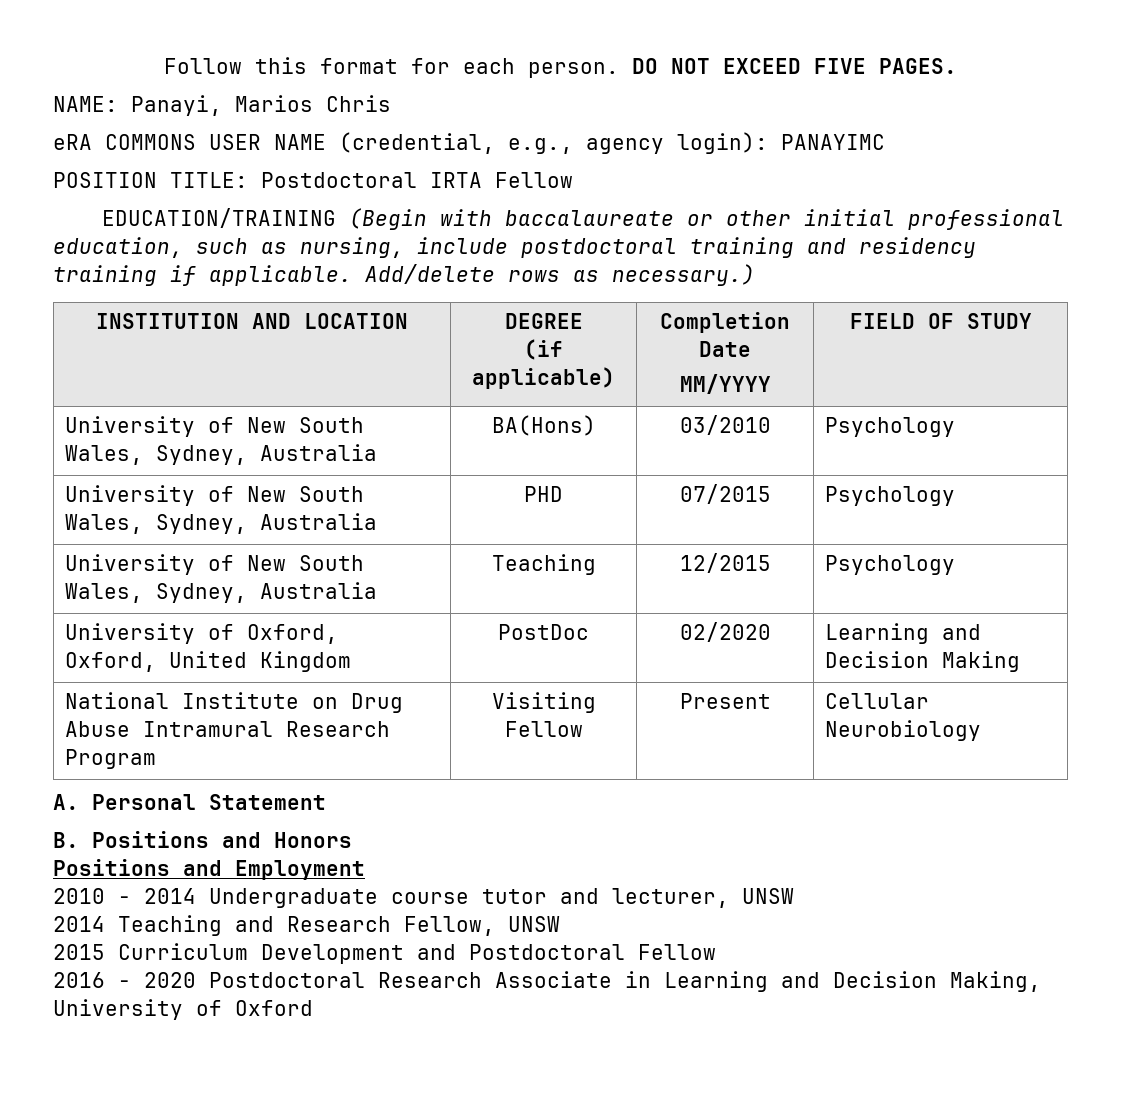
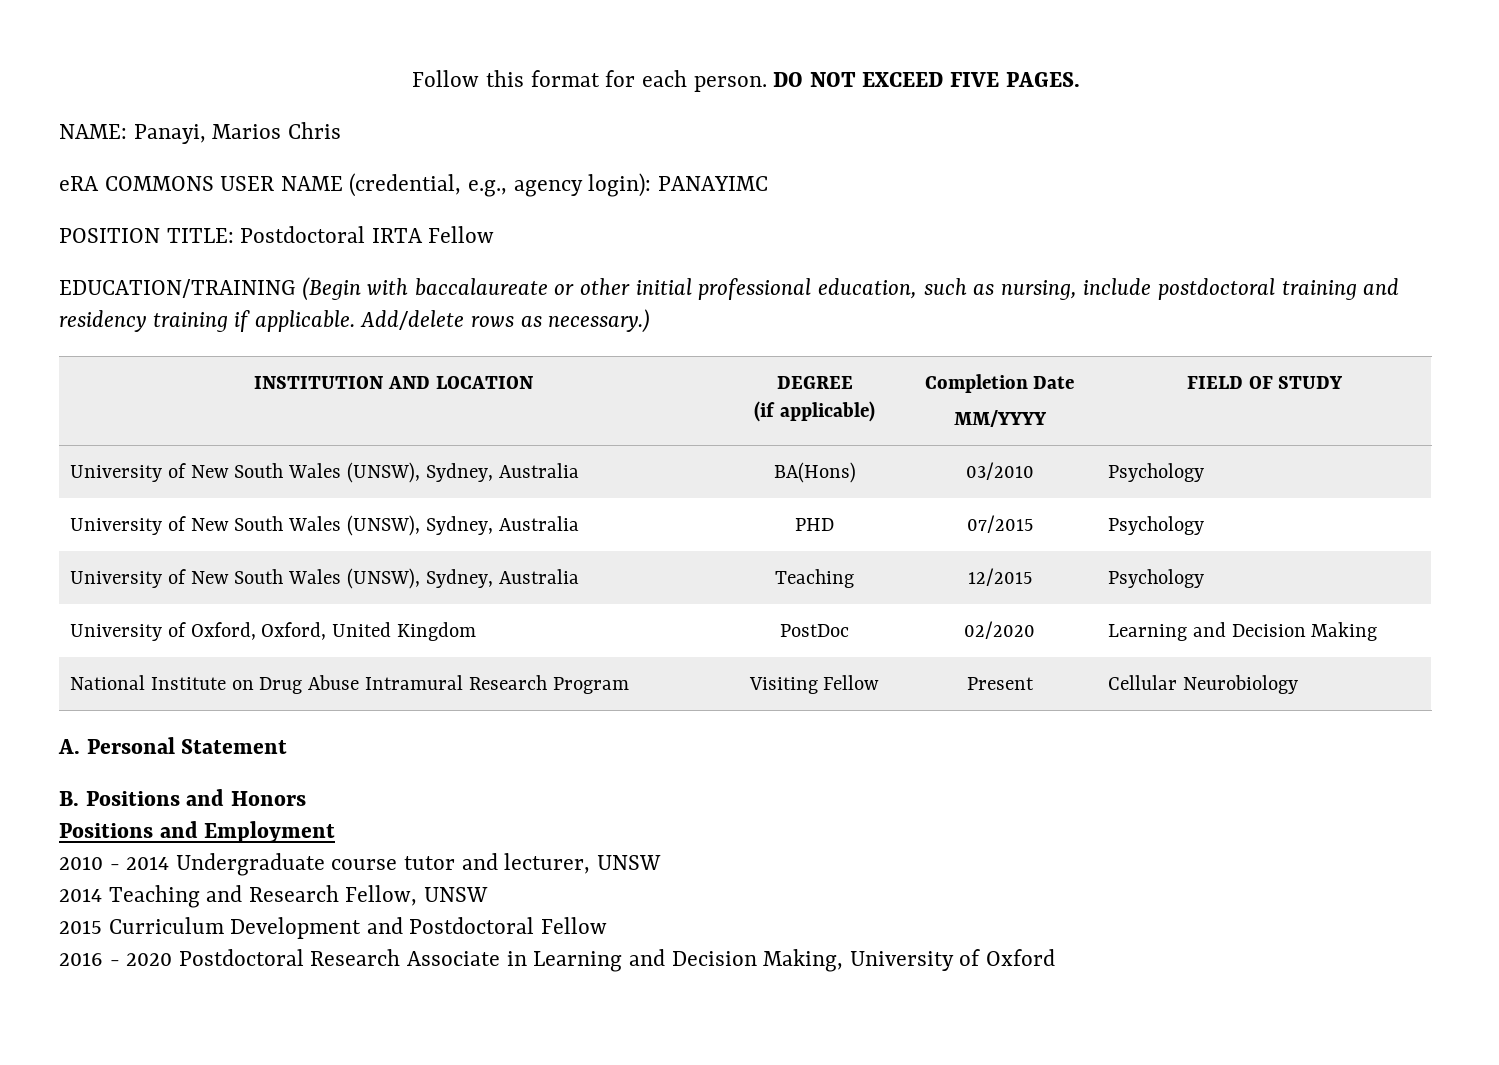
[65,445,144,465] Wales, -> [288,462,421,483] Wales (UNSW),
[65,514,144,534] Wales, -> [288,515,421,536] Wales (UNSW),
[65,583,144,603] Wales, -> [288,568,421,589] Wales (UNSW),

